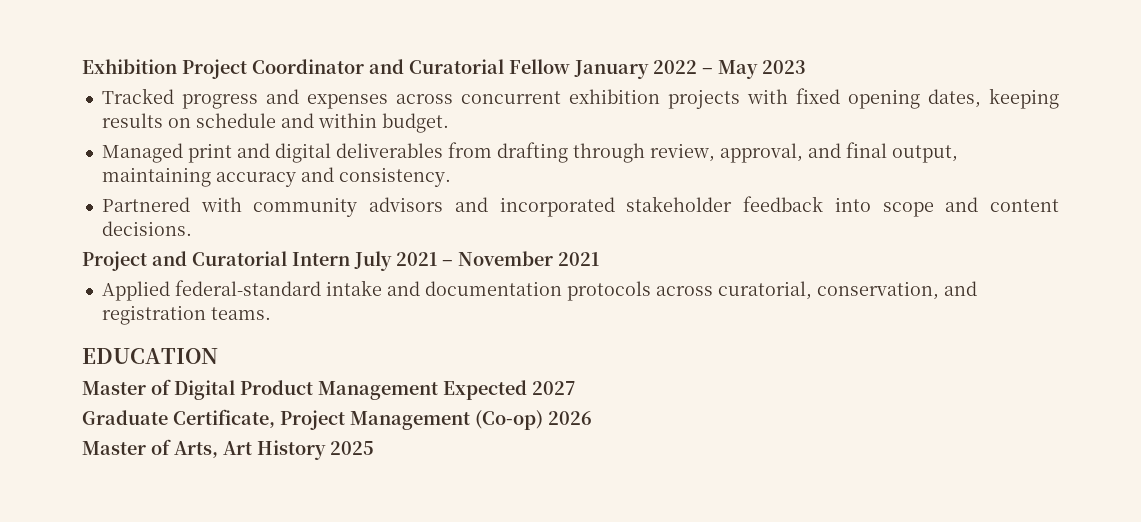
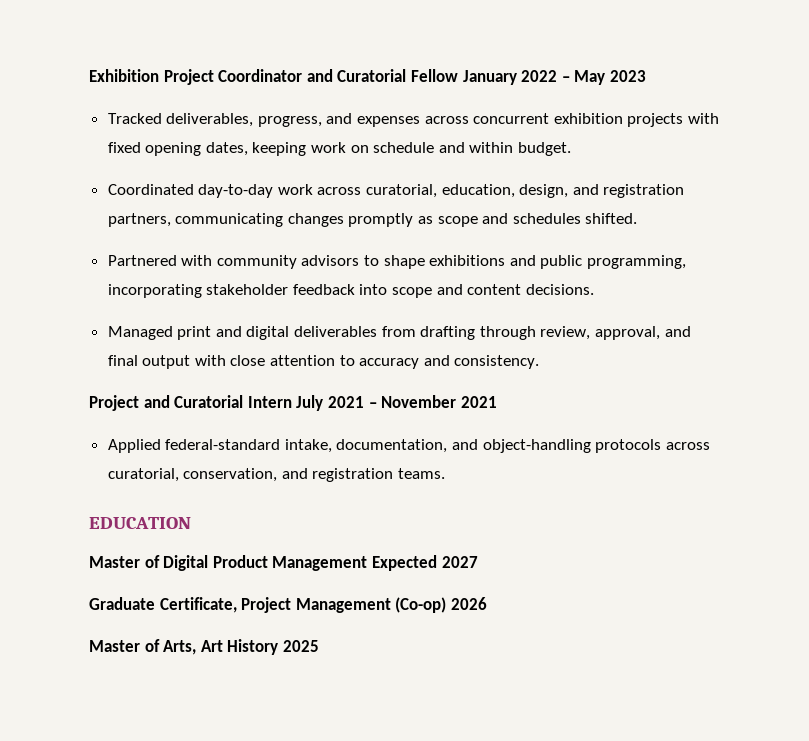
[181,94,258,109] progress -> [166,113,322,127] deliverables, progress,
[101,113,163,128] results -> [311,142,347,153] work
(449, 123) none -> [107,184,685,198] [107,213,638,227] [107,255,687,269] [107,284,594,298] // Coordinated day-to-day work across curatorial, education, design, and registration partners, communicating changes promptly as scope and schedules shifted. // Partnered with community advisors to shape exhibitions and public programming, incorporating stakeholder feedback into scope and content decisions.
[891,145,958,163] [101,167,451,187] [101,196,1059,217] [101,221,192,236] output, maintaining accuracy and consistency. // Partnered with community advisors and incorporated stakeholder feedback into scope and content decisions. -> [142,355,540,369] output with close attention to accuracy and consistency.
[325,280,562,296] intake and documentation -> [284,439,591,453] intake, documentation, and object-handling

